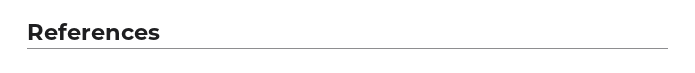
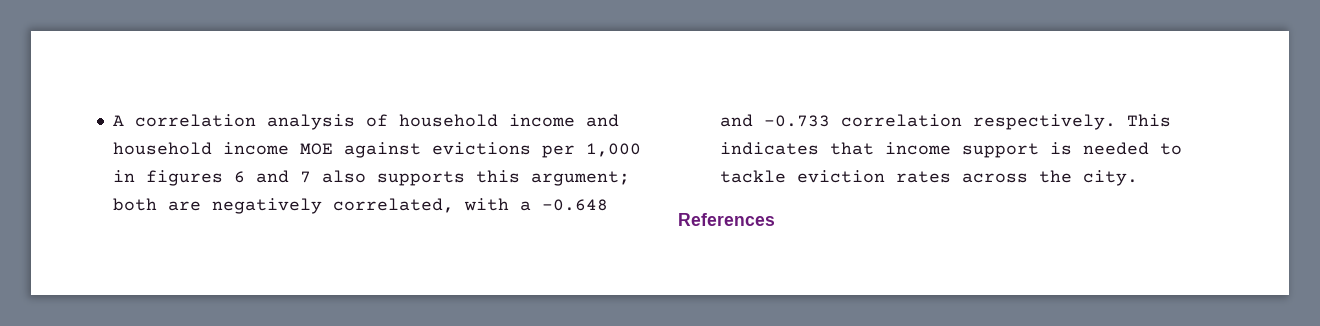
(27, 31) none -> [113,114,620,130] [113,142,642,158] [113,170,631,186] [113,198,609,214] [720,114,1172,130] [720,142,1183,158] [720,170,1139,186] A correlation analysis of household income and household income MOE against evictions per 1,000 in figures 6 and 7 also supports this argument; both are negatively correlated, with a -0.648 and -0.733 correlation respectively. This indicates that income support is needed to tackle eviction rates across the city. //

